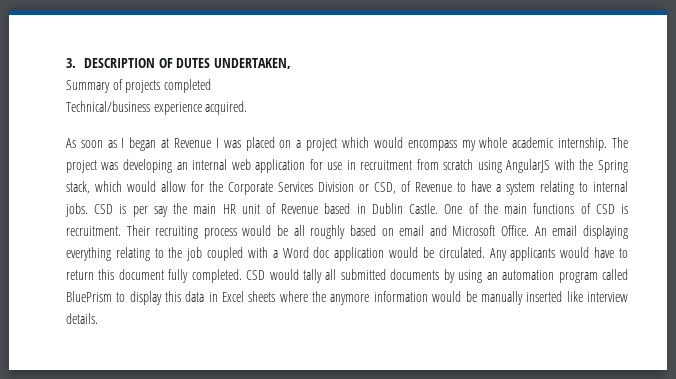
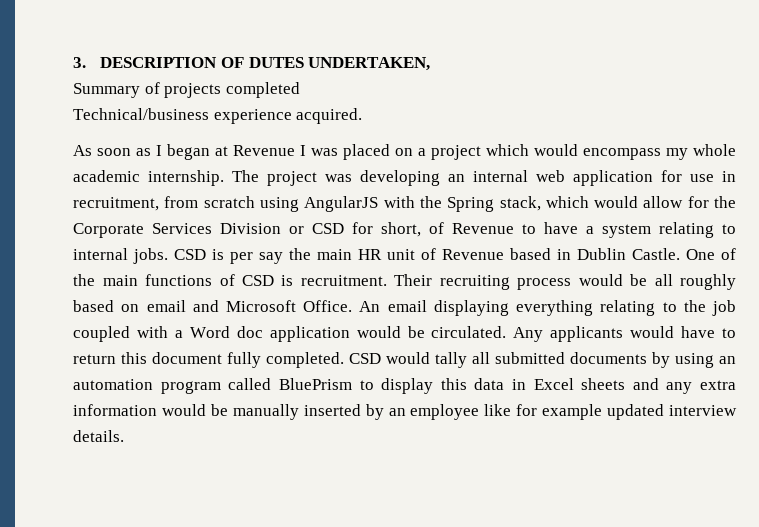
[360,160,413,170] recruitment -> [73,197,160,211] recruitment,
[373,182,396,194] CSD, -> [312,222,422,237] CSD for short,
[279,291,370,305] where the anymore -> [632,378,736,394] and any extra
[566,291,583,302] like -> [365,404,665,420] by an employee like for example updated

